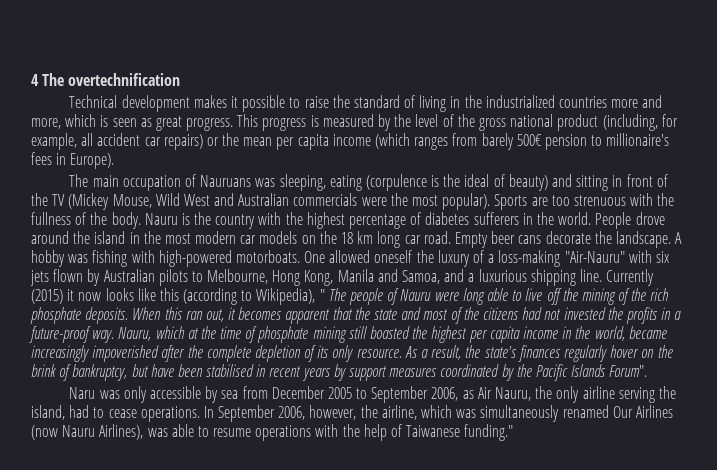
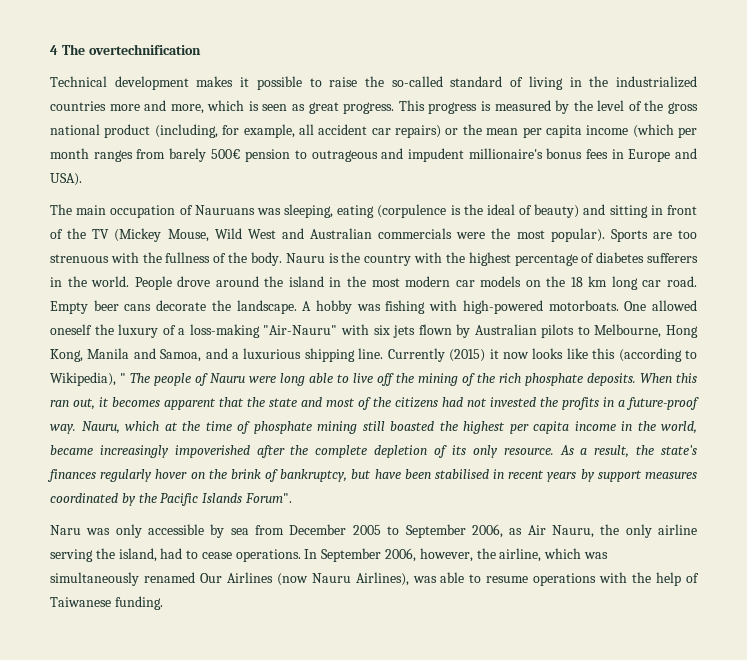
(350, 101) none -> [391,76,443,87] so-called
(411, 141) none -> [678,127,697,138] [50,148,89,159] per month
[606,133,670,146] [31,152,115,169] millionaire's fees in Europe). -> [311,148,697,162] [50,173,82,186] outrageous and impudent millionaire's bonus fees in Europe and USA).
[464,424,514,441] funding." -> [114,596,163,610] funding.

